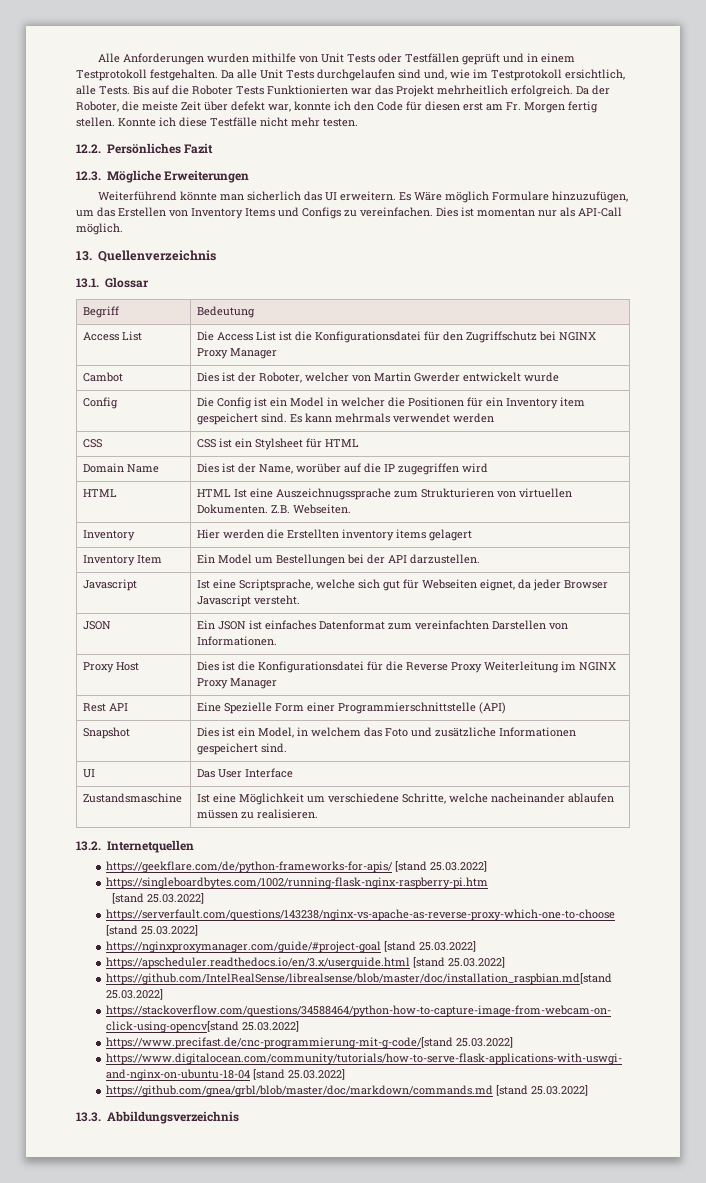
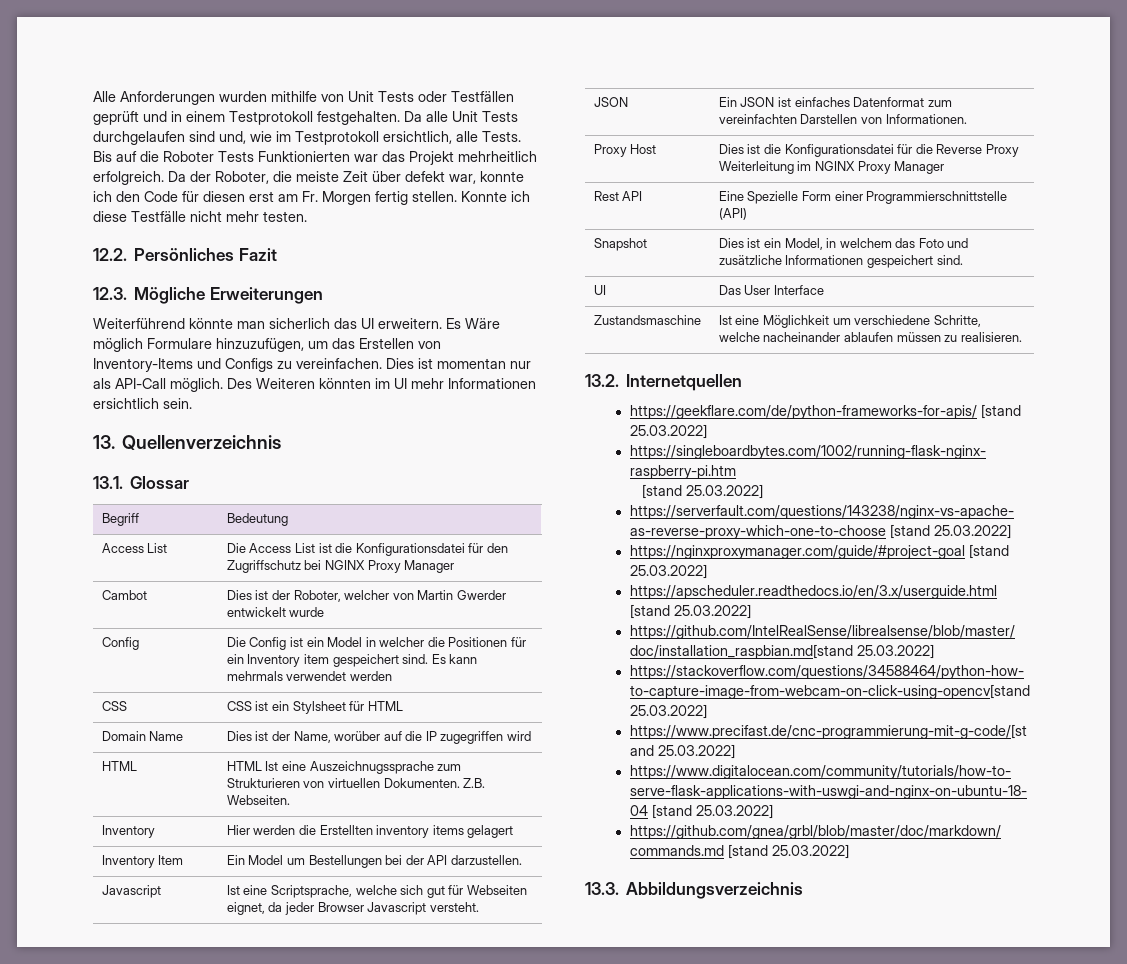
[191,208,275,219] Inventory Items -> [93,358,193,372] Inventory-Items
(123, 229) none -> [227,378,536,389] [93,398,192,409] Des Weiteren könnten im UI mehr Informationen ersichtlich sein.

